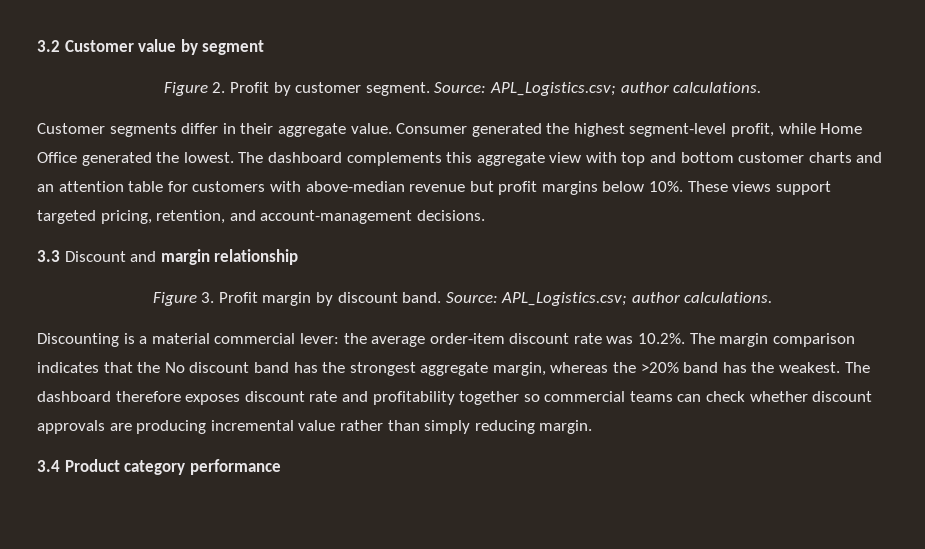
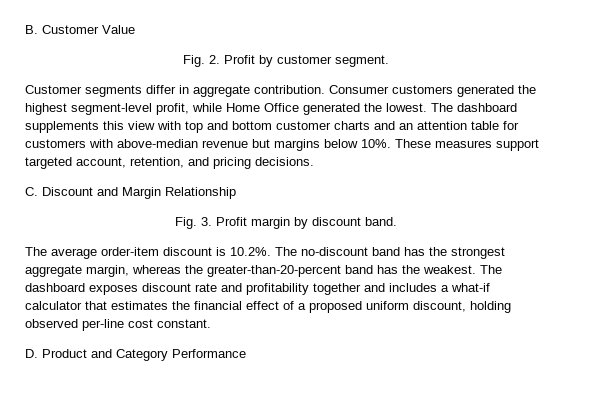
[37,39,265,55] [163,82,208,96] 3.2 Customer value by segment // Figure -> [25,25,135,34] [183,55,205,67] B. Customer Value // Fig.
[434,82,762,96] Source: APL_Logistics.csv; author calculations. -> (389, 61) none
[240,123,468,137] their aggregate value. Consumer -> [193,85,453,97] aggregate contribution. Consumer customers
[346,152,545,166] complements this aggregate -> [25,121,124,133] supplements this
[498,181,538,195] profit -> (270, 143) none
[732,181,772,192] views -> [435,140,492,148] measures
[100,210,152,224] pricing, -> [76,157,126,168] account,
[260,210,413,224] account-management -> [213,157,251,169] pricing
[37,250,60,262] 3.3 -> [25,187,38,196] C.
[160,249,299,265] [152,292,197,306] margin relationship // Figure -> [122,187,236,199] [175,217,197,229] Margin Relationship // Fig.
[445,292,773,306] [37,333,855,347] [37,362,250,373] Source: APL_Logistics.csv; author calculations. // Discounting is a material commercial lever: the average order-item discount rate was 10.2%. The margin comparison indicates that the No discount -> [25,247,368,259] // The average order-item discount is 10.2%. The no-discount
[640,362,679,373] >20% -> [207,265,341,277] greater-than-20-percent
[115,391,181,402] therefore -> (85, 287) none
[523,391,873,402] [37,420,593,434] [37,459,281,475] so commercial teams can check whether discount approvals are producing incremental value rather than simply reducing margin. // 3.4 Product category performance -> [364,283,490,292] [25,301,511,313] [25,319,211,331] [25,349,246,361] and includes a what-if calculator that estimates the financial effect of a proposed uniform discount, holding observed per-line cost constant. // D. Product and Category Performance

